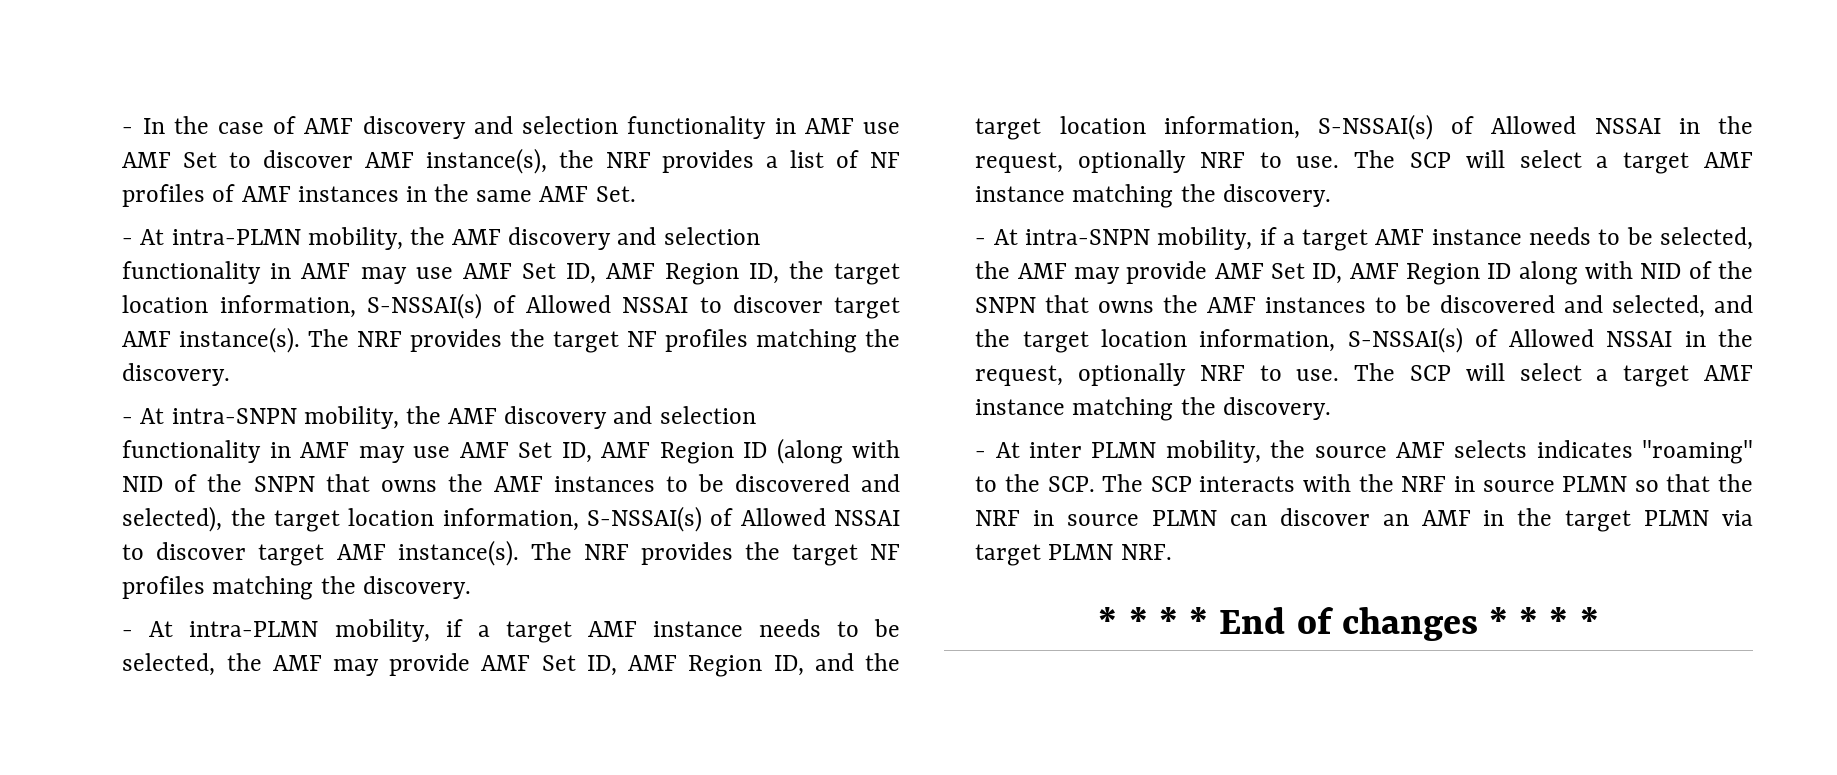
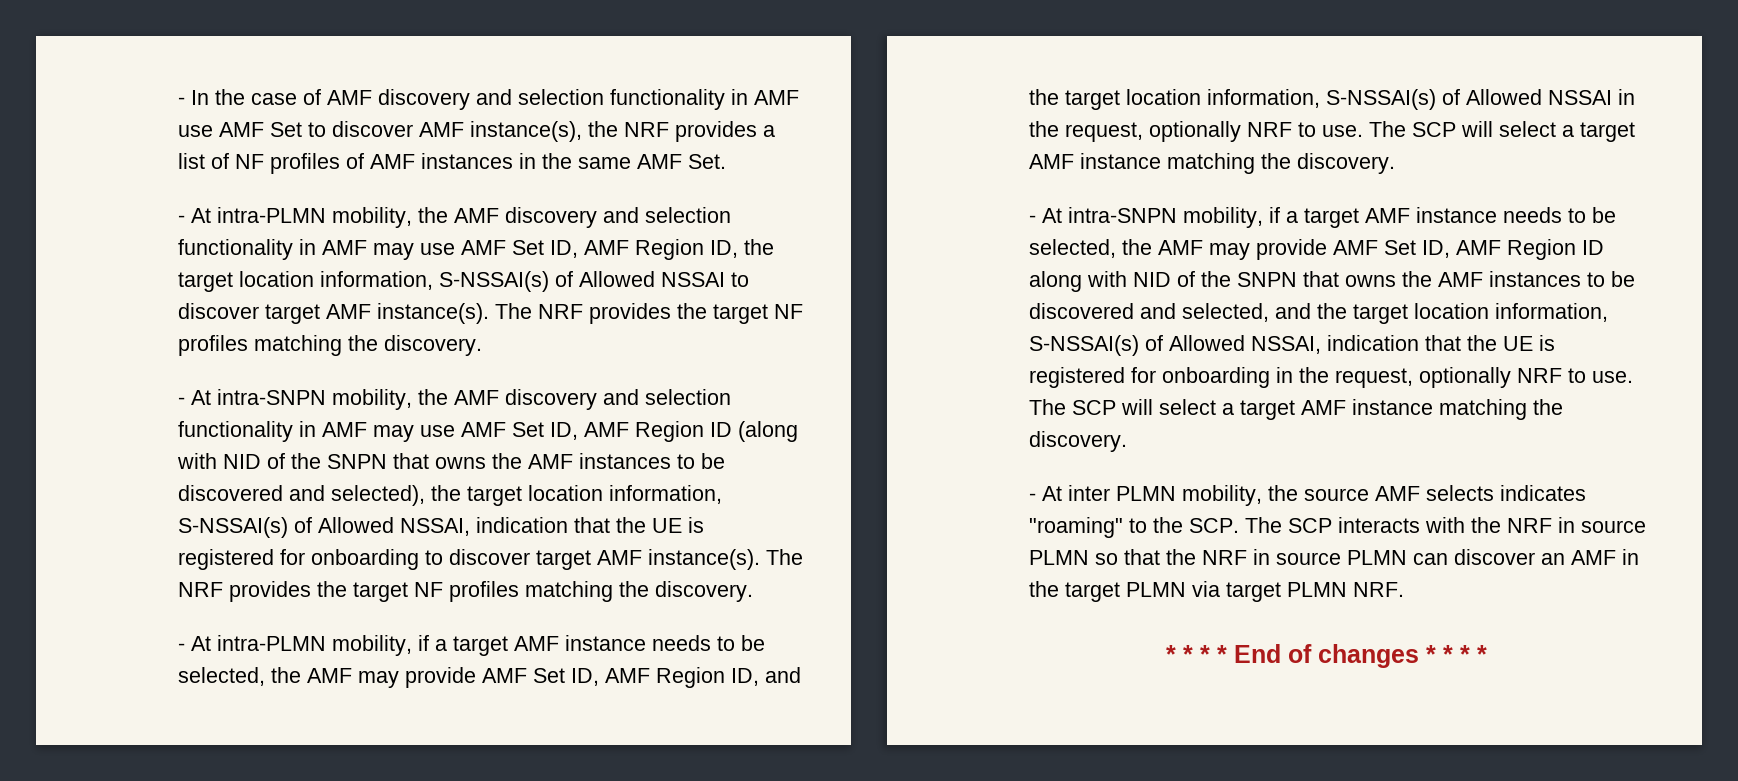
[834,510,900,526] NSSAI -> [400,517,705,536] [178,549,420,570] NSSAI, indication that the UE is registered for onboarding
[1606,331,1673,347] NSSAI -> [1251,335,1556,354] [1029,367,1271,388] NSSAI, indication that the UE is registered for onboarding

